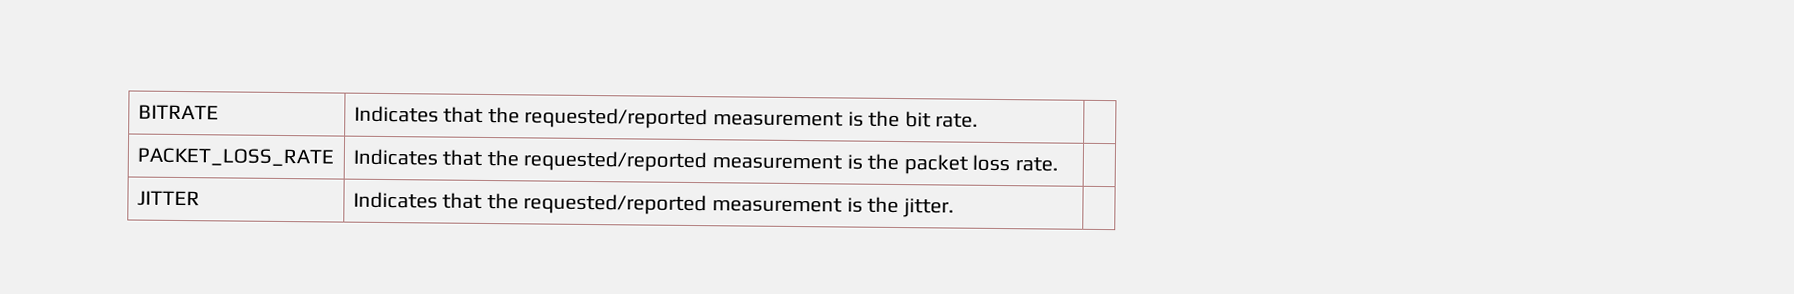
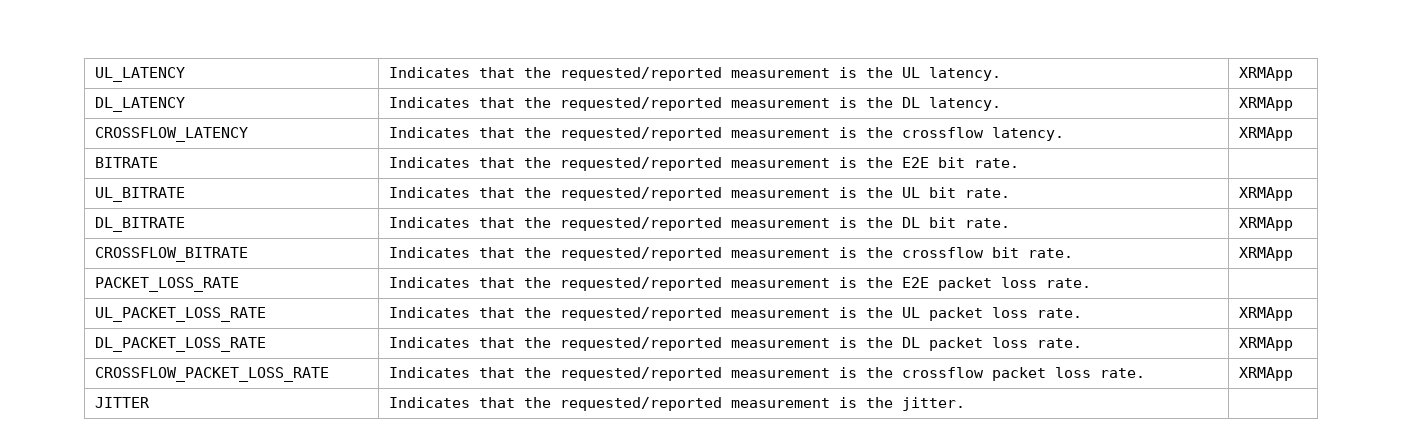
(137, 112) none -> [94,67,185,82] [388,67,1001,81] [1238,67,1293,81] [94,97,185,112] [388,97,1001,111] [1238,97,1293,111] [94,127,248,142] [388,127,1064,141] [1238,127,1293,141] UL_LATENCY | Indicates that the requested/reported measurement is the UL latency. | XRMApp // DL_LATENCY | Indicates that the requested/reported measurement is the DL latency. | XRMApp // CROSSFLOW_LATENCY | Indicates that the requested/reported measurement is the crossflow latency. | XRMApp //
[904,111,979,128] bit rate. | -> [901,157,1019,168] [94,187,185,202] [388,187,1010,201] [1238,187,1293,201] [94,217,185,232] [388,217,1010,231] [1238,217,1293,231] [94,247,248,262] [388,247,1073,261] [1238,247,1293,261] E2E bit rate. | // UL_BITRATE | Indicates that the requested/reported measurement is the UL bit rate. | XRMApp // DL_BITRATE | Indicates that the requested/reported measurement is the DL bit rate. | XRMApp // CROSSFLOW_BITRATE | Indicates that the requested/reported measurement is the crossflow bit rate. | XRMApp
[903,154,1058,175] packet loss rate. | -> [901,277,1091,291] [94,307,266,322] [388,307,1082,321] [1238,307,1293,321] [94,337,266,352] [388,337,1082,351] [1238,337,1293,351] [94,367,329,382] [388,367,1145,381] [1238,367,1293,381] E2E packet loss rate. | // UL_PACKET_LOSS_RATE | Indicates that the requested/reported measurement is the UL packet loss rate. | XRMApp // DL_PACKET_LOSS_RATE | Indicates that the requested/reported measurement is the DL packet loss rate. | XRMApp // CROSSFLOW_PACKET_LOSS_RATE | Indicates that the requested/reported measurement is the crossflow packet loss rate. | XRMApp

